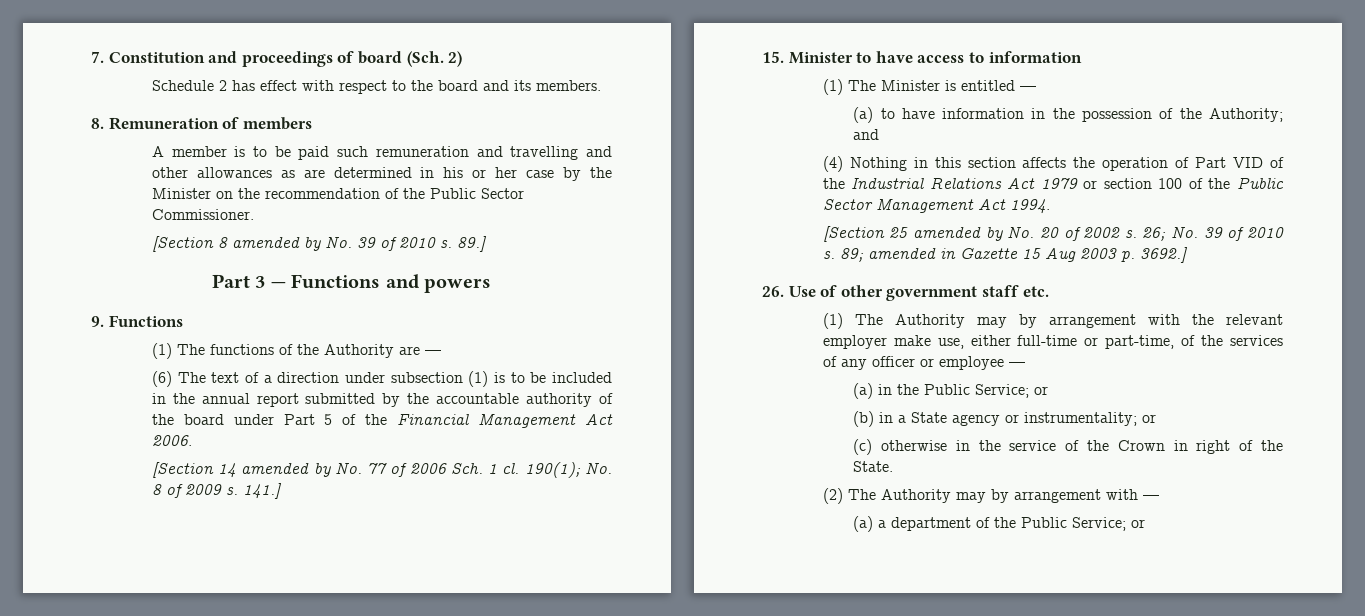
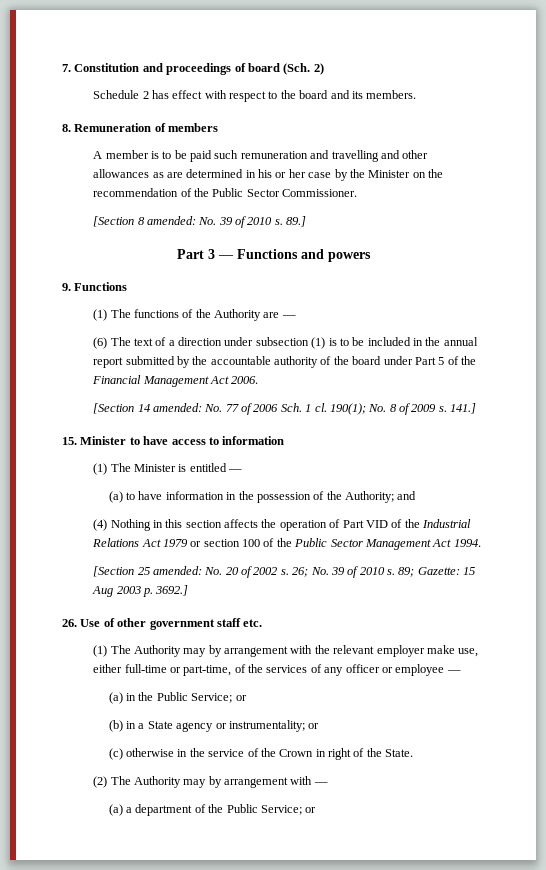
[231,237,321,251] amended by -> [146,216,196,225] amended:
[241,463,331,477] amended by -> [152,403,202,412] amended:
[913,227,1003,241] amended by -> [152,566,202,575] amended:
[867,248,1018,260] amended in Gazette -> [417,567,460,575] Gazette:

